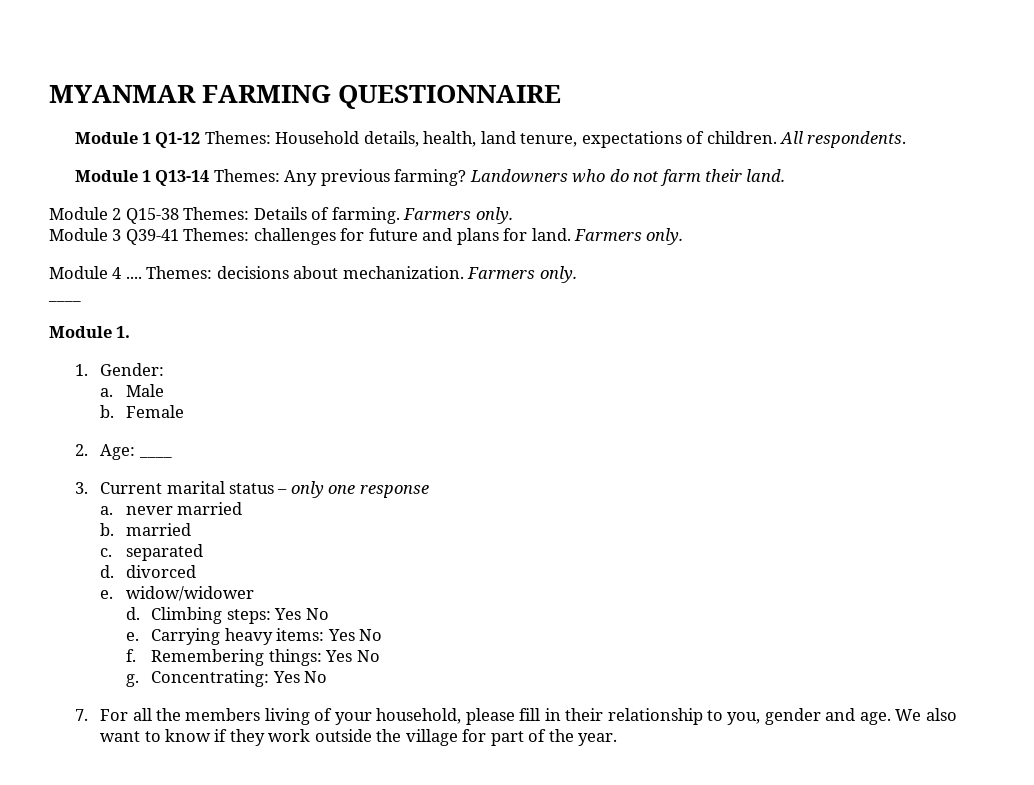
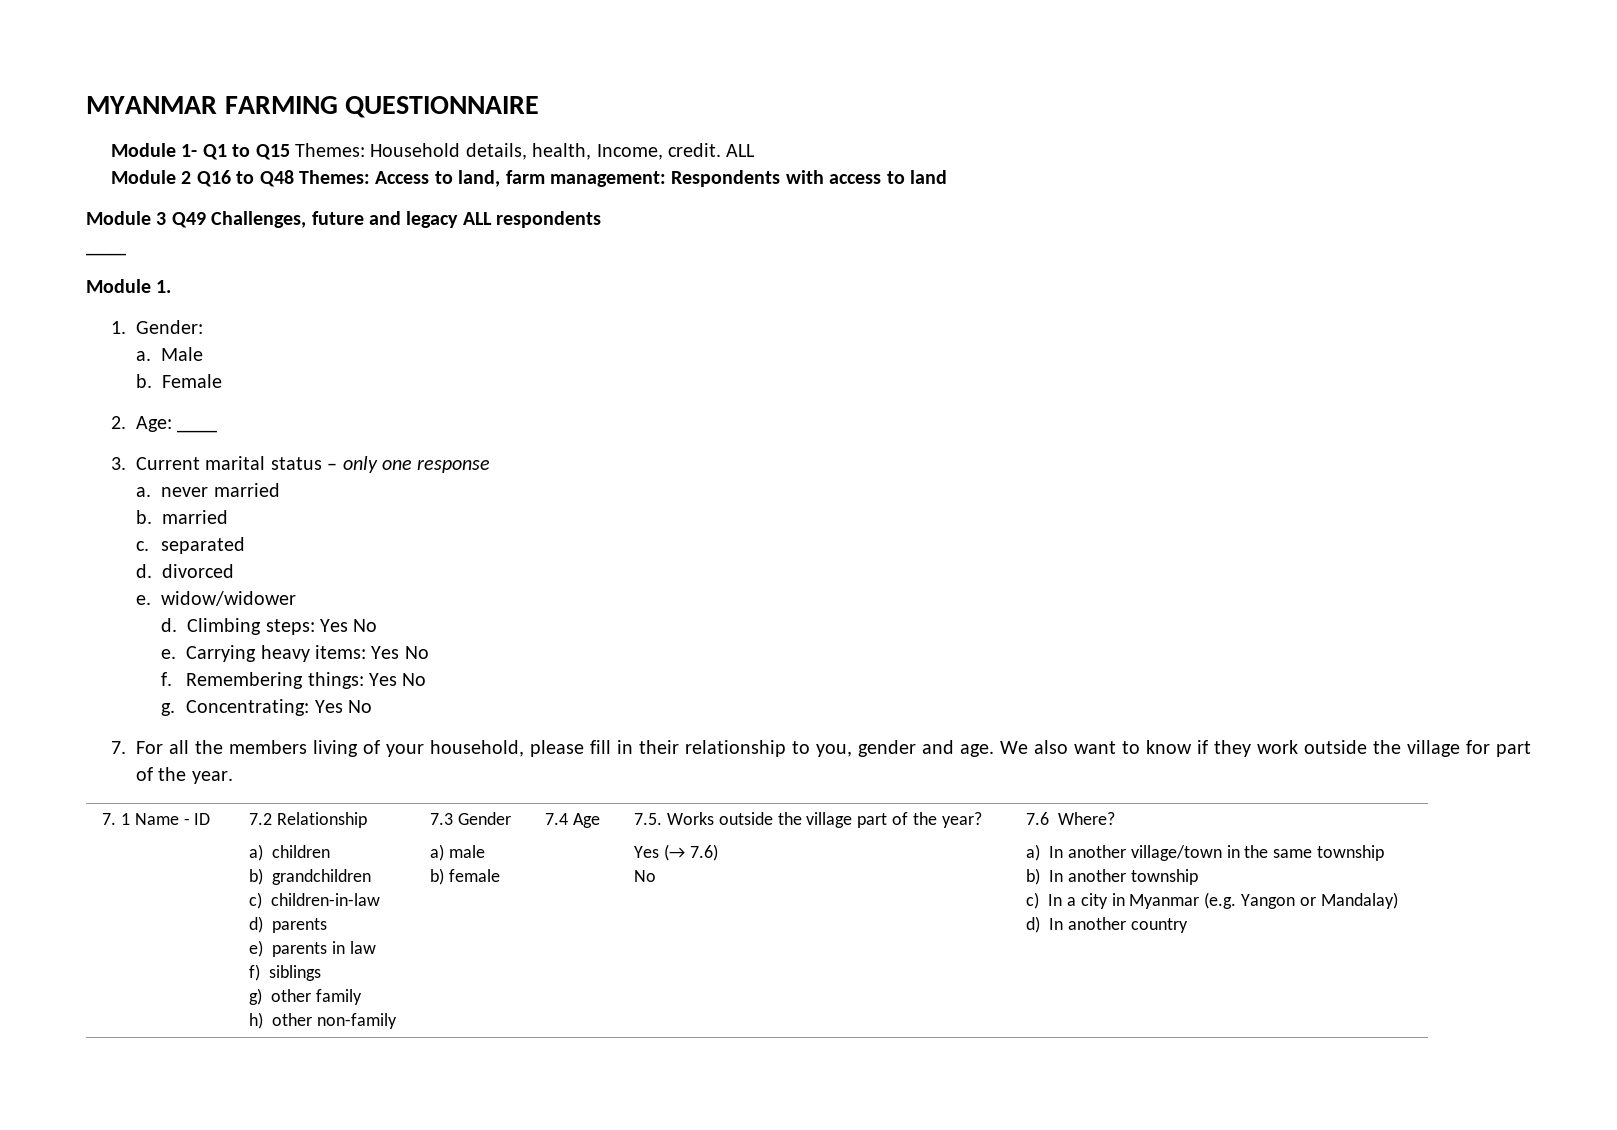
[141,131,907,148] [74,169,786,186] [49,207,513,224] [49,228,684,245] [49,266,577,283] 1 Q1-12 Themes: Household details, health, land tenure, expectations of children. All respondents. // Module 1 Q13-14 Themes: Any previous farming? Landowners who do not farm their land. // Module 2 Q15-38 Themes: Details of farming. Farmers only. // Module 3 Q39-41 Themes: challenges for future and plans for land. Farmers only. // Module 4 .... Themes: decisions about mechanization. Farmers only. -> [181,143,756,160] [111,170,948,187] [86,211,602,228] 1- Q1 to Q15 Themes: Household details, health, Income, credit. ALL // Module 2 Q16 to Q48 Themes: Access to land, farm management: Respondents with access to land // Module 3 Q49 Challenges, future and legacy ALL respondents
(617, 739) none -> [101,813,211,825] [248,812,367,828] [248,844,330,861] [248,868,371,885] [248,892,380,909] [248,916,327,933] [248,940,376,957] [248,964,321,981] [248,988,362,1005] [248,1012,397,1029] [429,812,511,825] [429,844,485,861] [429,868,500,885] [544,813,600,828] [633,812,982,828] [633,844,718,861] [633,870,656,882] [1025,812,1115,825] [1025,844,1385,861] [1025,868,1198,885] [1025,892,1398,909] [1025,916,1188,933] // 7. 1 Name - ID | 7.2 Relationship // a) children // b) grandchildren // c) children-in-law // d) parents // e) parents in law // f) siblings // g) other family // h) other non-family | 7.3 Gender // a) male // b) female | 7.4 Age | 7.5. Works outside the village part of the year? // Yes (→ 7.6) // No | 7.6 Where? // a) In another village/town in the same township // b) In another township // c) In a city in Myanmar (e.g. Yangon or Mandalay) // d) In another country

